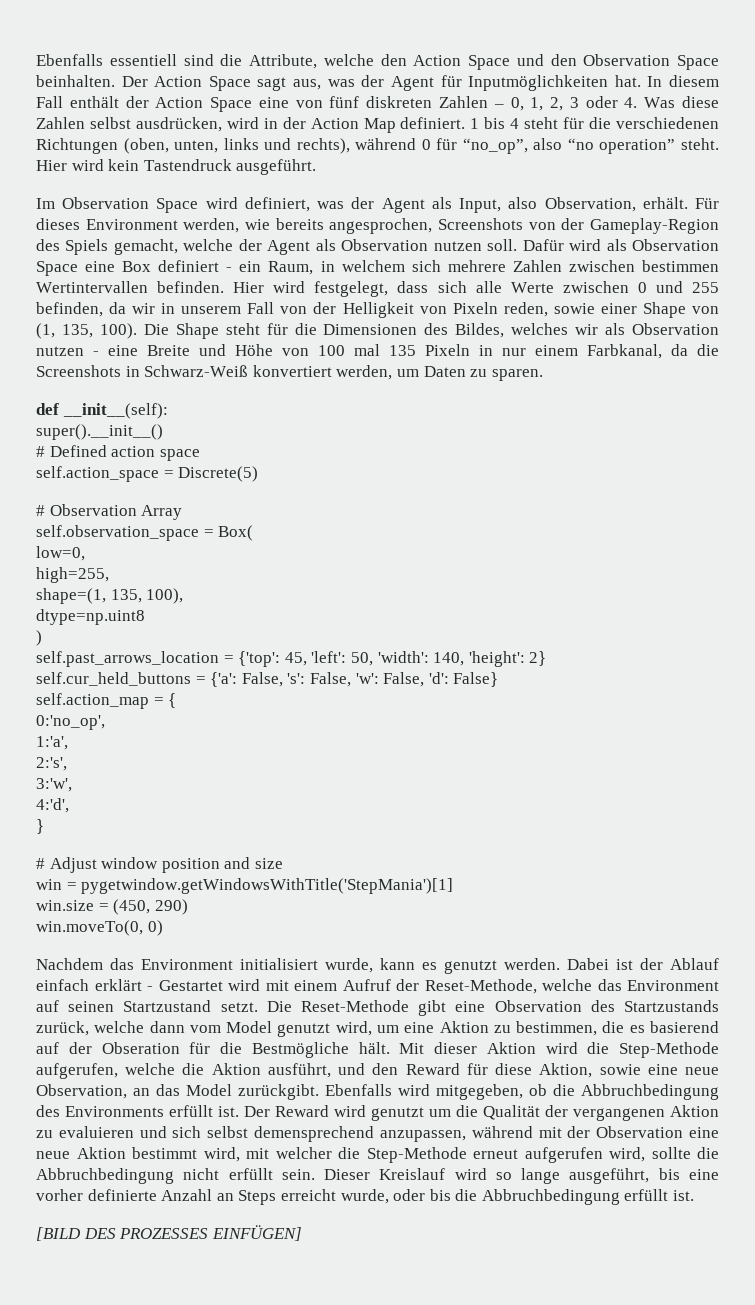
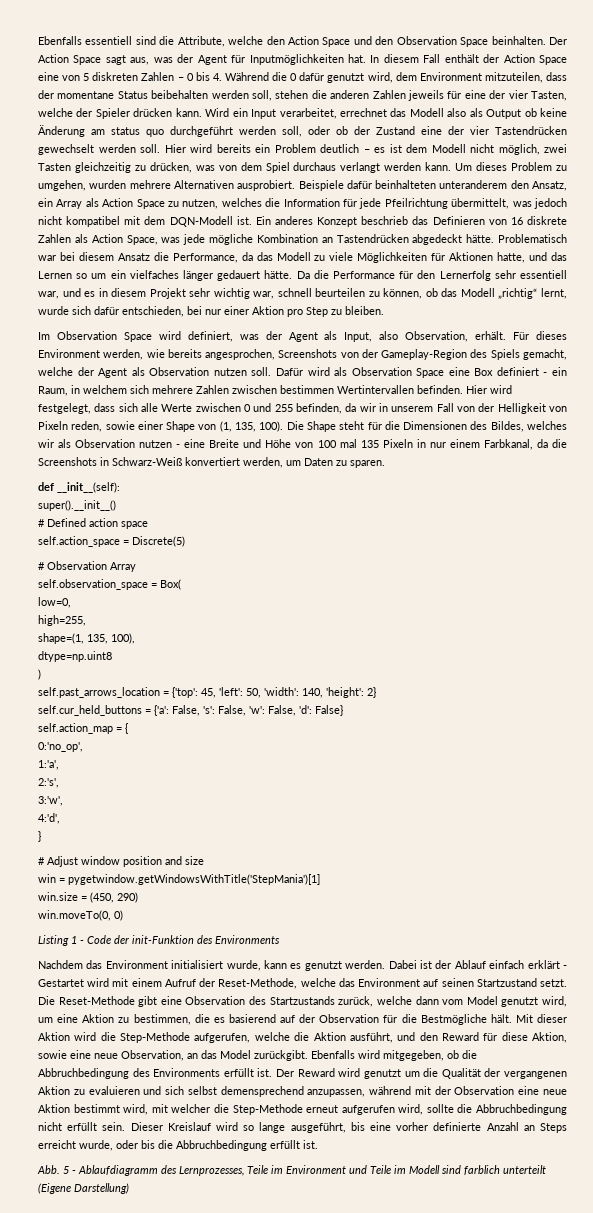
[329,96,360,108] fünf -> [83,73,90,81] 5
[510,96,720,111] [36,117,719,133] [36,138,720,154] [36,159,317,175] 0, 1, 2, 3 oder 4. Was diese Zahlen selbst ausdrücken, wird in der Action Map definiert. 1 bis 4 steht für die verschiedenen Richtungen (oben, unten, links und rechts), während 0 für “no_op”, also “no operation” steht. Hier wird kein Tastendruck ausgeführt. -> [186,72,567,83] [38,90,567,101] [38,108,567,119] [38,125,567,137] [38,144,567,155] [38,162,567,173] [38,180,568,191] [38,198,567,209] [38,216,568,227] [38,234,567,245] [38,252,567,263] [38,270,567,281] [38,288,567,299] [38,306,384,317] 0 bis 4. Während die 0 dafür genutzt wird, dem Environment mitzuteilen, dass der momentane Status beibehalten werden soll, stehen die anderen Zahlen jeweils für eine der vier Tasten, welche der Spieler drücken kann. Wird ein Input verarbeitet, errechnet das Modell also als Output ob keine Änderung am status quo durchgeführt werden soll, oder ob der Zustand eine der vier Tastendrücken gewechselt werden soll. Hier wird bereits ein Problem deutlich – es ist dem Modell nicht möglich, zwei Tasten gleichzeitig zu drücken, was von dem Spiel durchaus verlangt werden kann. Um dieses Problem zu umgehen, wurden mehrere Alternativen ausprobiert. Beispiele dafür beinhalteten unteranderem den Ansatz, ein Array als Action Space zu nutzen, welches die Information für jede Pfeilrichtung übermittelt, was jedoch nicht kompatibel mit dem DQN-Modell ist. Ein anderes Konzept beschrieb das Definieren von 16 diskrete Zahlen als Action Space, was jede mögliche Kombination an Tastendrücken abgedeckt hätte. Problematisch war bei diesem Ansatz die Performance, da das Modell zu viele Möglichkeiten für Aktionen hatte, und das Lernen so um ein vielfaches länger gedauert hätte. Da die Performance für den Lernerfolg sehr essentiell war, und es in diesem Projekt sehr wichtig war, schnell beurteilen zu können, ob das Modell „richtig“ lernt, wurde sich dafür entschieden, bei nur einer Aktion pro Step zu bleiben.
(163, 928) none -> [38,935,280,946] // Listing 1 - Code der init-Funktion des Environments
[101,1042,180,1054] Obseration -> [319,1014,380,1023] Observation
[36,1225,302,1241] [BILD DES PROZESSES EINFÜGEN] -> [37,1165,546,1176] [38,1183,129,1194] Abb. 5 - Ablaufdiagramm des Lernprozesses, Teile im Environment und Teile im Modell sind farblich unterteilt (Eigene Darstellung)

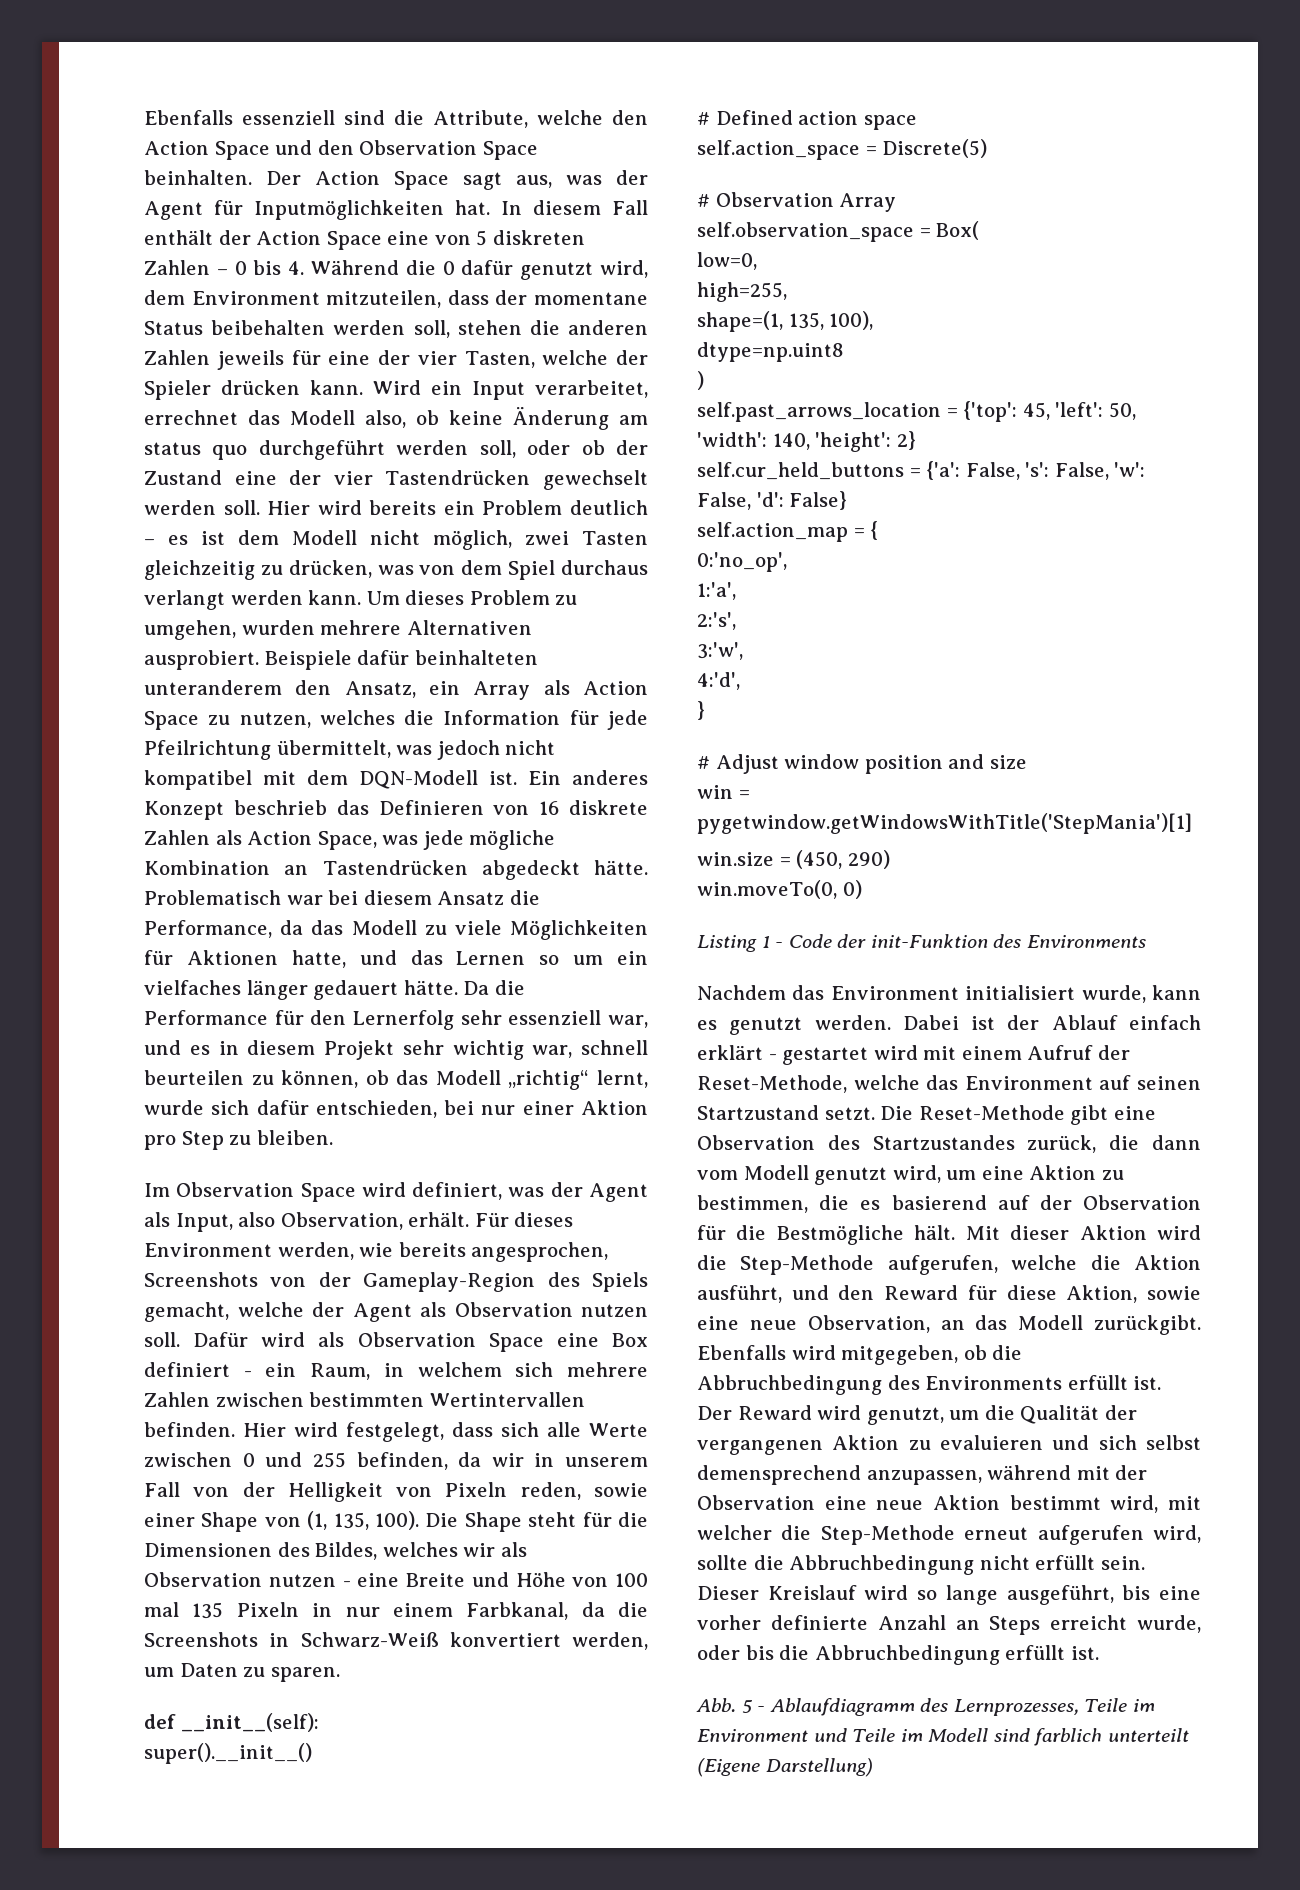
[38,36,133,45] Ebenfalls essentiell -> [144,110,335,125] Ebenfalls essenziell
[447,108,522,119] also als Output -> [365,410,406,428] also,
[519,270,567,279] essentiell -> [508,1010,602,1025] essenziell
[280,385,334,394] bestimmen -> [309,1392,425,1407] bestimmten
[38,979,84,987] Gestartet -> [782,1047,869,1065] gestartet
[269,996,412,1007] Startzustands zurück, welche -> [872,1135,1140,1153] Startzustandes zurück, die
[466,996,498,1005] Model -> [743,1165,809,1180] Modell
[220,1050,251,1059] Model -> [1018,1315,1084,1330] Modell
[363,1069,401,1079] genutzt -> [866,1407,944,1425] genutzt,

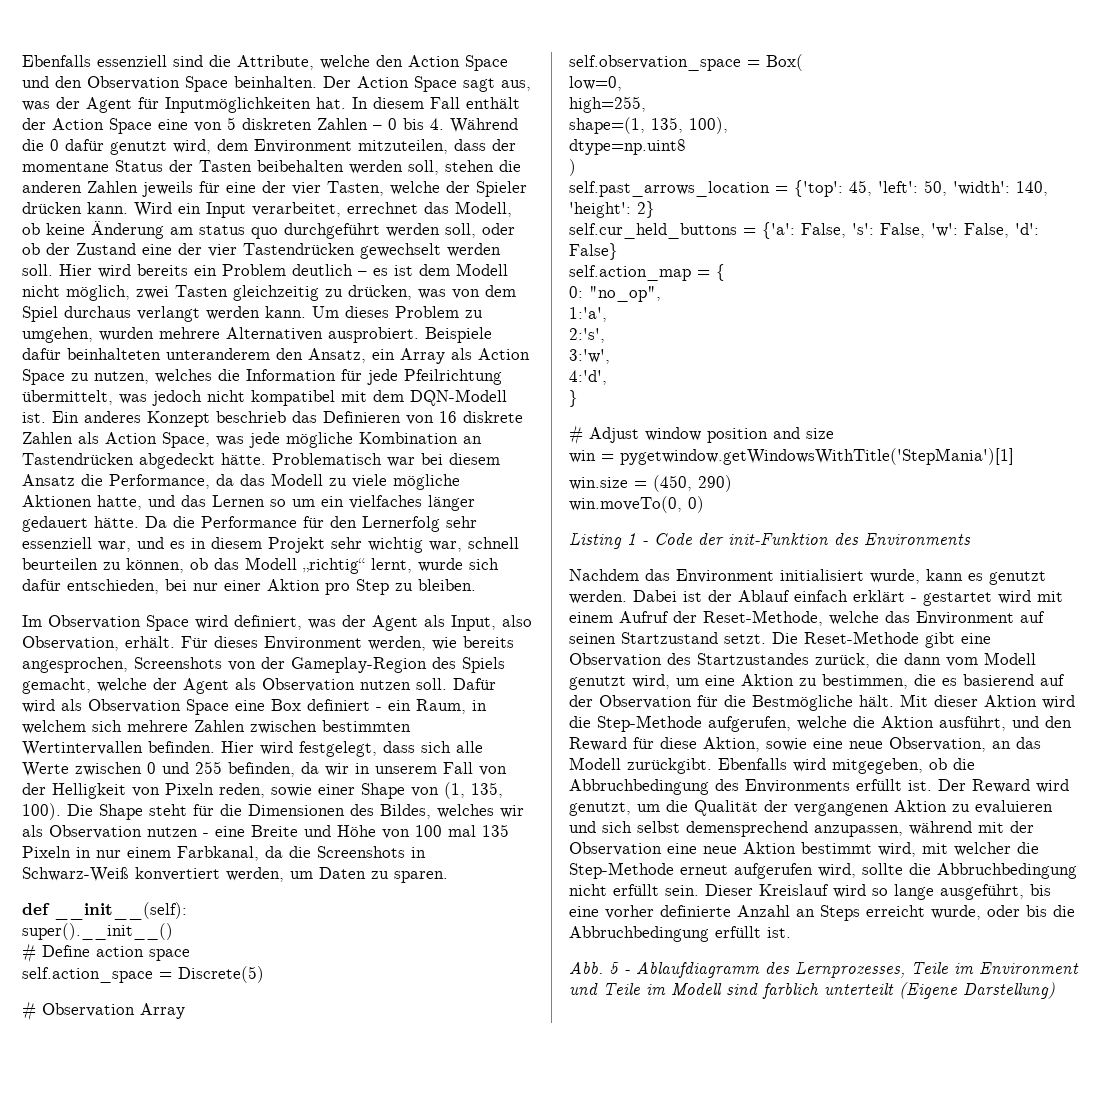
(203, 328) none -> [169,160,252,172] der Tasten
[290,410,406,428] Modell also, -> [455,201,512,217] Modell,
[510,920,648,940] [144,950,173,965] Möglichkeiten für -> [393,474,460,490] mögliche
[715,110,793,125] Defined -> [42,945,90,957] Define
[697,552,787,572] 0:'no_op', -> [569,286,661,302] 0: "no_op",

